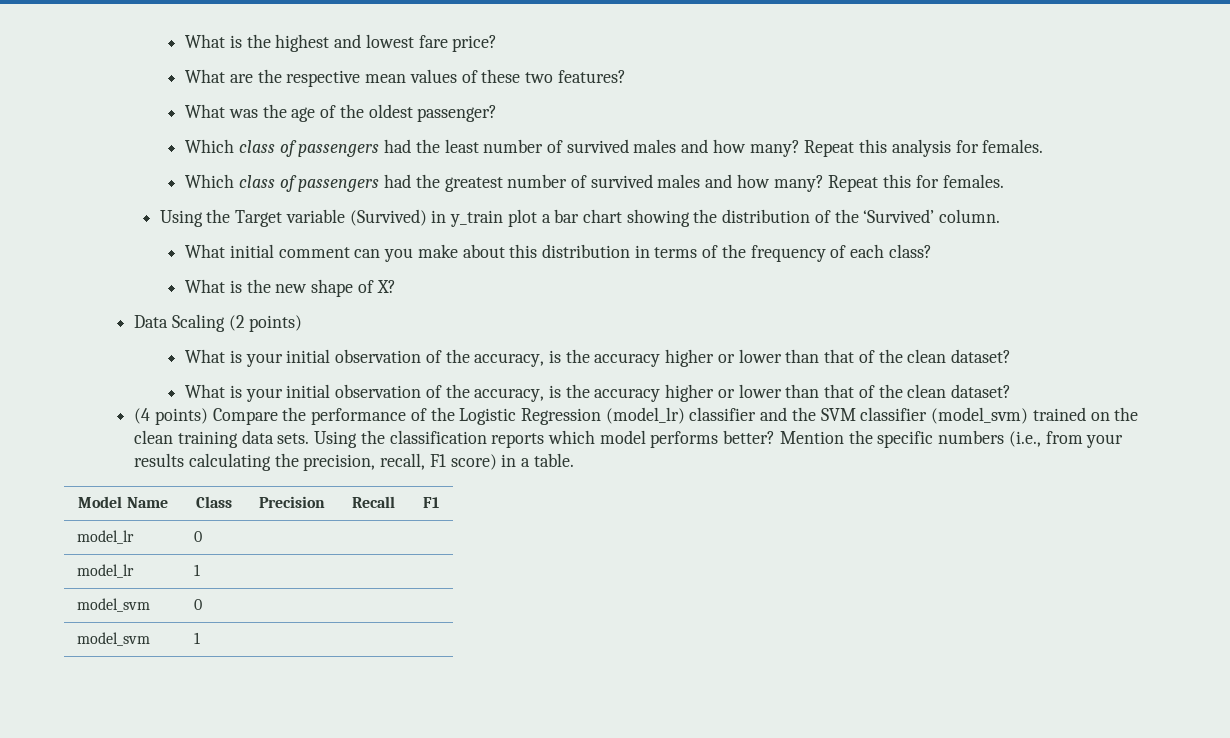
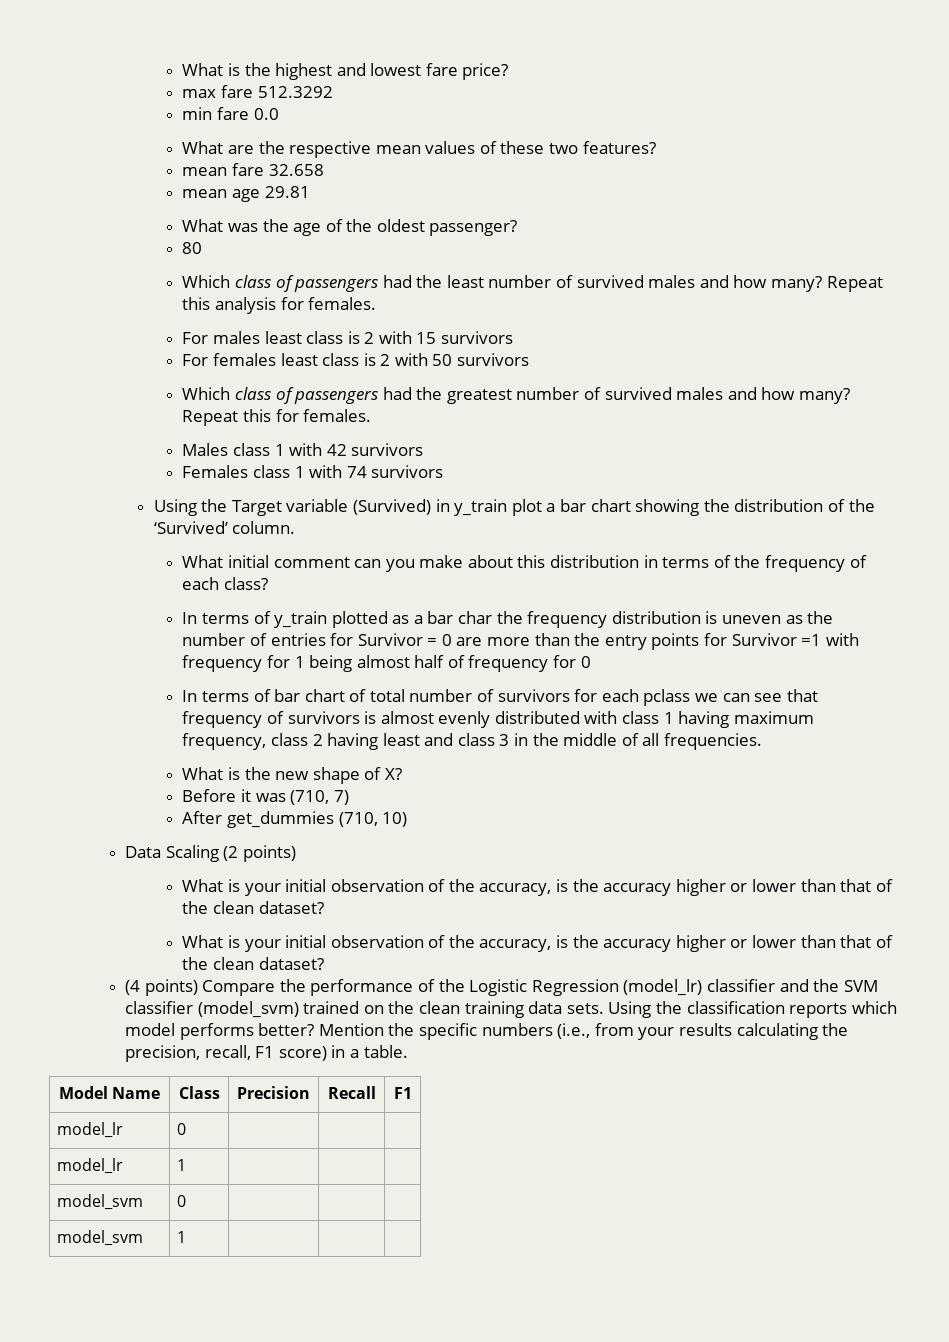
(498, 43) none -> [182,85,333,98] [182,107,279,120] // max fare 512.3292 // min fare 0.0
(626, 76) none -> [182,163,324,176] [182,186,310,202] // mean fare 32.658 // mean age 29.81
(498, 113) none -> [182,242,203,254] // 80
(1044, 146) none -> [182,331,514,344] [182,353,530,366] // For males least class is 2 with 15 survivors // For females least class is 2 with 50 survivors
(1004, 181) none -> [182,443,424,456] [182,465,444,478] // Males class 1 with 42 survivors // Females class 1 with 74 survivors
(932, 251) none -> [182,611,834,628] [182,633,859,650] [182,655,591,672] [182,689,818,706] [182,711,814,728] [182,733,763,750] // In terms of y_train plotted as a bar char the frequency distribution is uneven as the number of entries for Survivor = 0 are more than the entry points for Survivor =1 with frequency for 1 being almost half of frequency for 0 // In terms of bar chart of total number of survivors for each pclass we can see that frequency of survivors is almost evenly distributed with class 1 having maximum frequency, class 2 having least and class 3 in the middle of all frequencies.
(396, 286) none -> [182,789,349,805] [182,811,408,828] // Before it was (710, 7) // After get_dummies (710, 10)

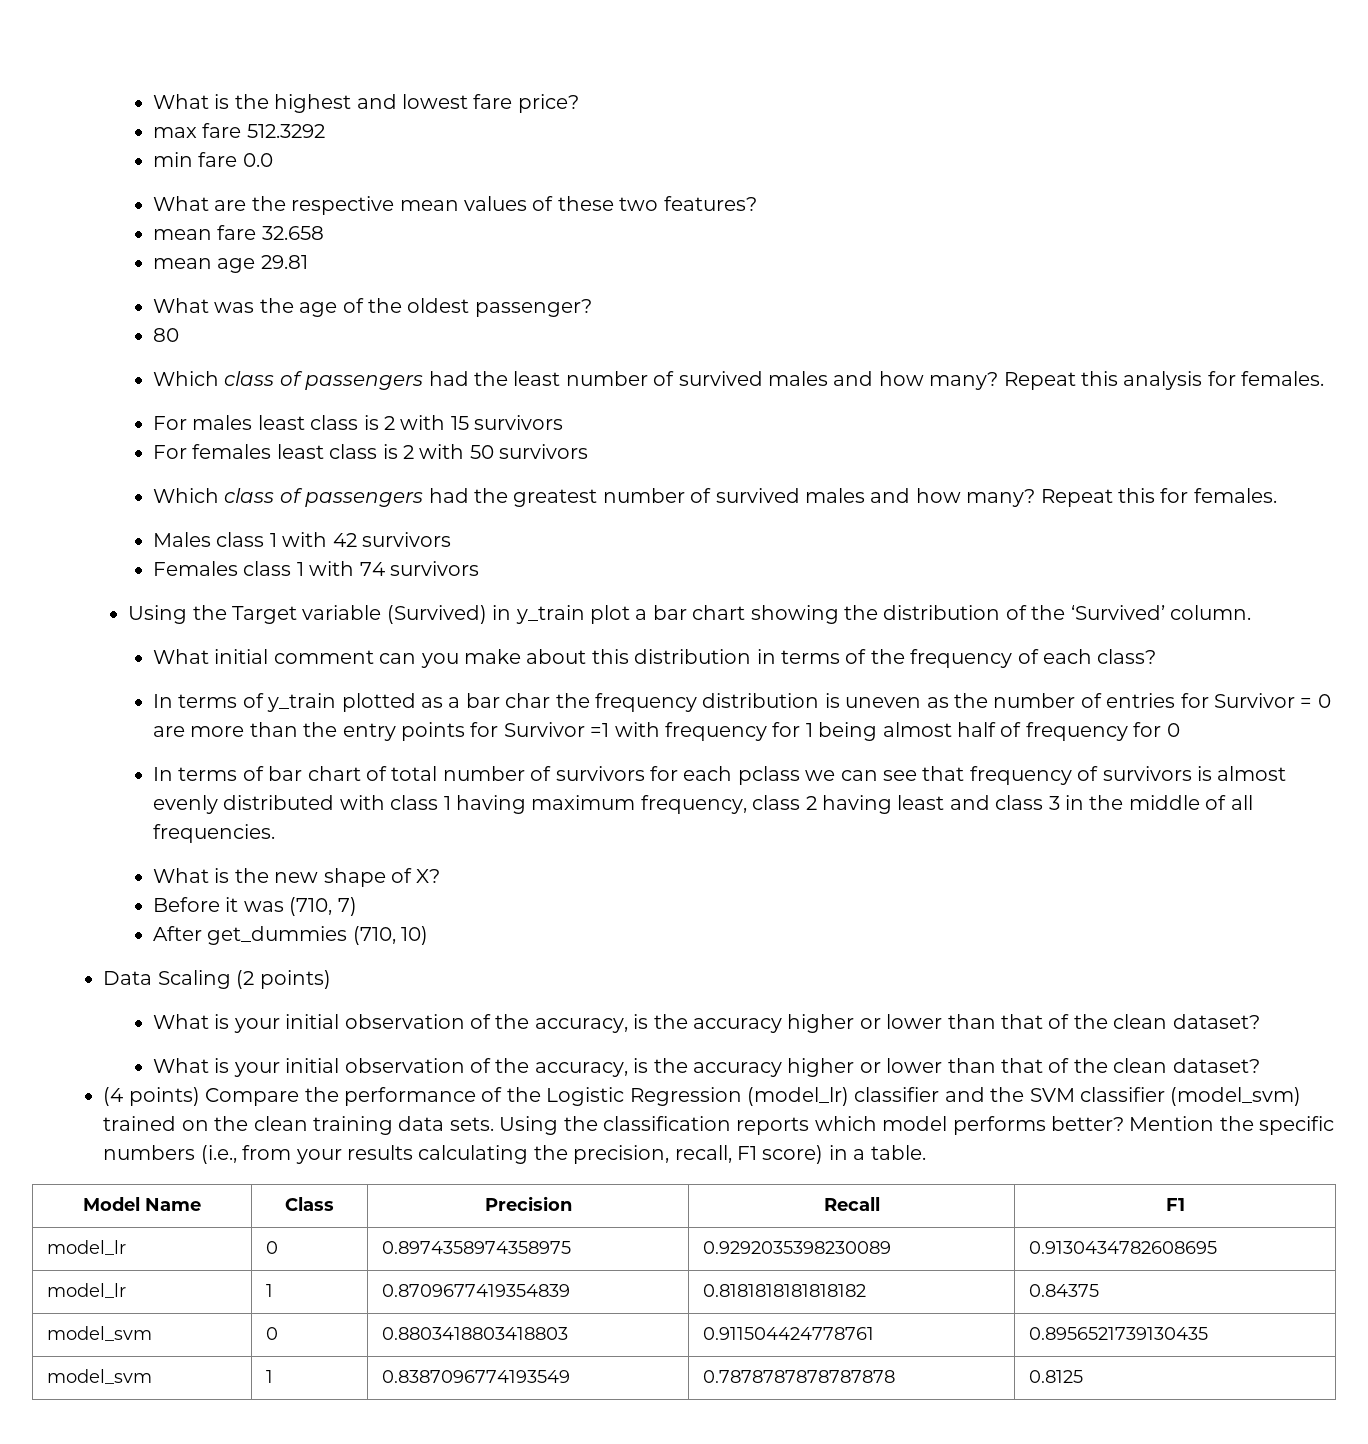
(187, 1129) | | -> [381,1241,571,1254] [702,1241,891,1254] [1028,1241,1217,1254] 0.8974358974358975 | 0.9292035398230089 | 0.9130434782608695
(187, 1165) | | -> [381,1284,570,1297] [702,1284,866,1297] [1028,1284,1099,1297] 0.8709677419354839 | 0.8181818181818182 | 0.84375
(187, 1201) | | -> [381,1327,568,1340] [702,1327,874,1340] [1028,1327,1208,1340] 0.8803418803418803 | 0.911504424778761 | 0.8956521739130435
(187, 1237) | | -> [381,1370,570,1383] [702,1370,895,1383] [1028,1370,1083,1383] 0.8387096774193549 | 0.7878787878787878 | 0.8125

